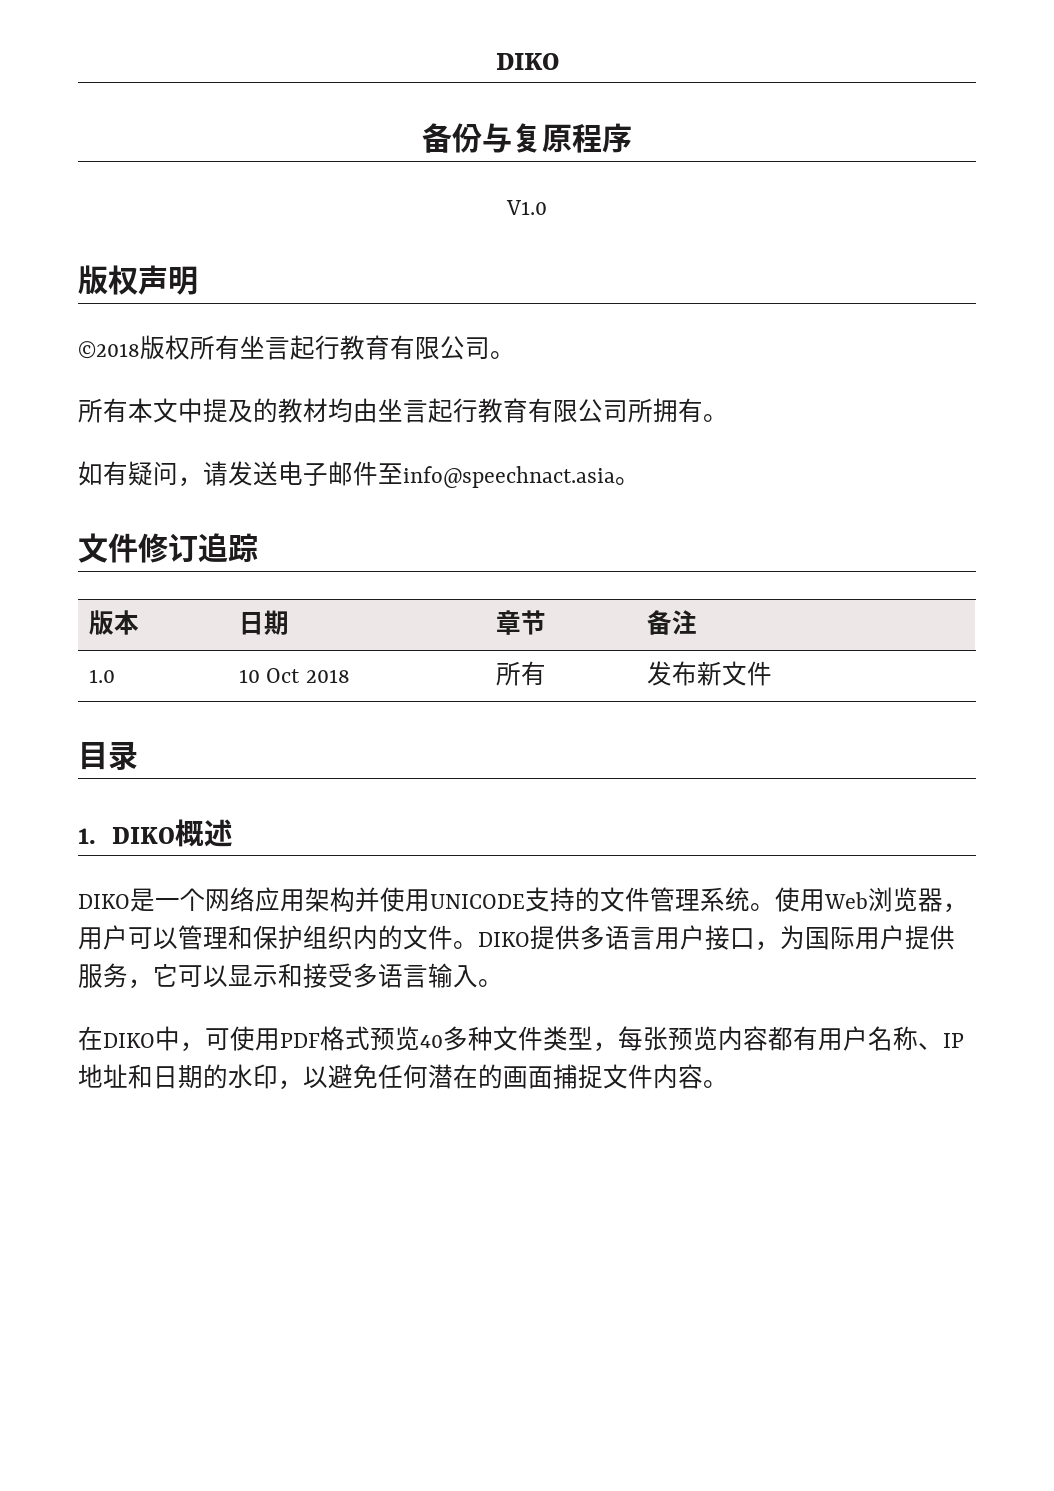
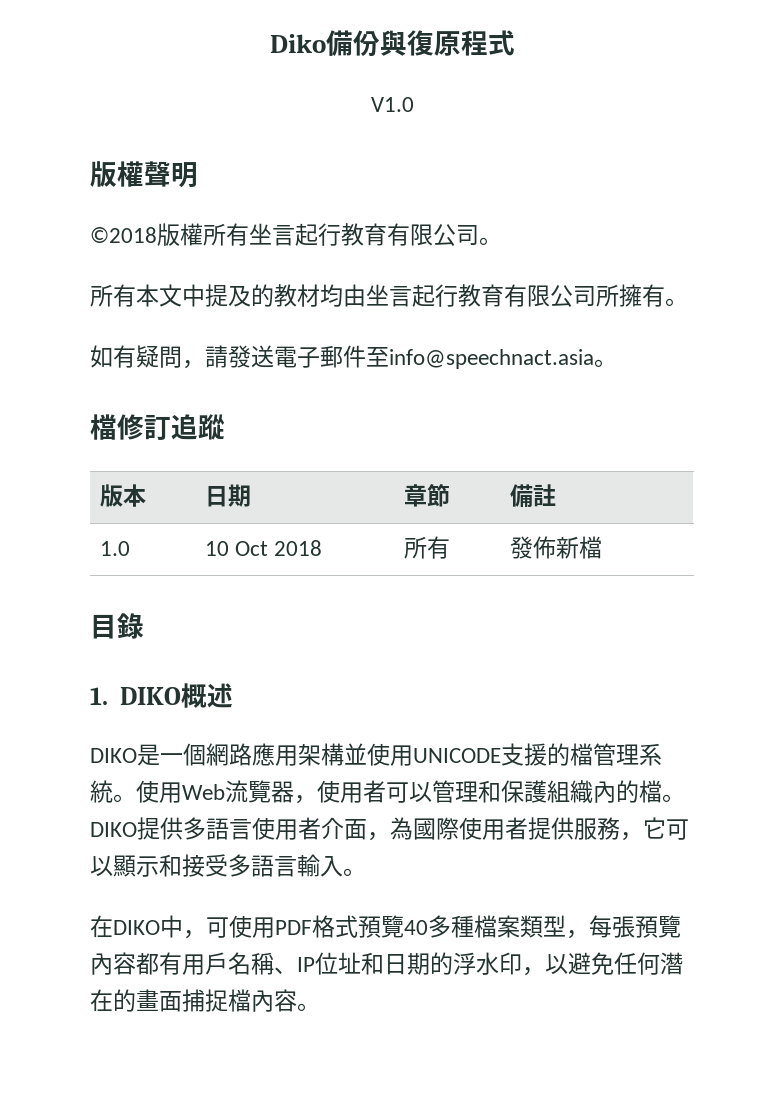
[495,53,559,70] [422,123,632,153] DIKO // 备份与复原程序 -> [269,30,515,57] Diko備份與復原程式
[108,265,168,295] 权声 -> [117,161,171,187] 權聲
[165,335,190,360] 权 -> [180,223,203,246] 權
[653,398,678,423] 拥 -> [619,284,642,307] 擁
[153,461,353,487] 问，请发送电子邮 -> [159,345,343,369] 問，請發送電子郵
[78,533,258,563] 文件修订追踪 -> [90,414,225,441] 檔修訂追蹤
[520,610,546,635] [646,610,697,635] 节 | 备注 -> [426,484,450,507] [509,484,556,508] 節 | 備註
[646,661,772,686] 发布新文件 -> [509,536,602,559] 發佈新檔
[108,741,138,771] 录 -> [117,613,144,639] 錄
[180,887,968,913] [78,925,955,951] [78,963,128,988] 个网络应用架构并使用UNICODE支持的文件管理系统。使用Web浏览器，用户可以管理和保护组织内的文件。DIKO提供多语言用户接口，为国际用户提供服务 -> [183,743,662,766] [90,780,685,804] [90,817,620,841] 個網路應用架構並使用UNICODE支援的檔管理系統。使用Web流覽器，使用者可以管理和保護組織內的檔。DIKO提供多語言使用者介面，為國際使用者提供服務
[228,965,253,986] 显 -> [113,855,136,877] 顯
[378,963,453,988] 语言输 -> [251,854,320,877] 語言輸
[370,1026,964,1052] [78,1064,103,1088] 预览40多种文件类型，每张预览内容都有用户名称、IP地 -> [358,915,681,939] [90,952,338,975] 預覽40多種檔案類型，每張預覽內容都有用戶名稱、IP位
(228, 1076) none -> [453,952,476,975] 浮
[428,1064,678,1089] 潜在的画面捕捉文件内 -> [660,952,683,975] [90,989,274,1012] 潛在的畫面捕捉檔內

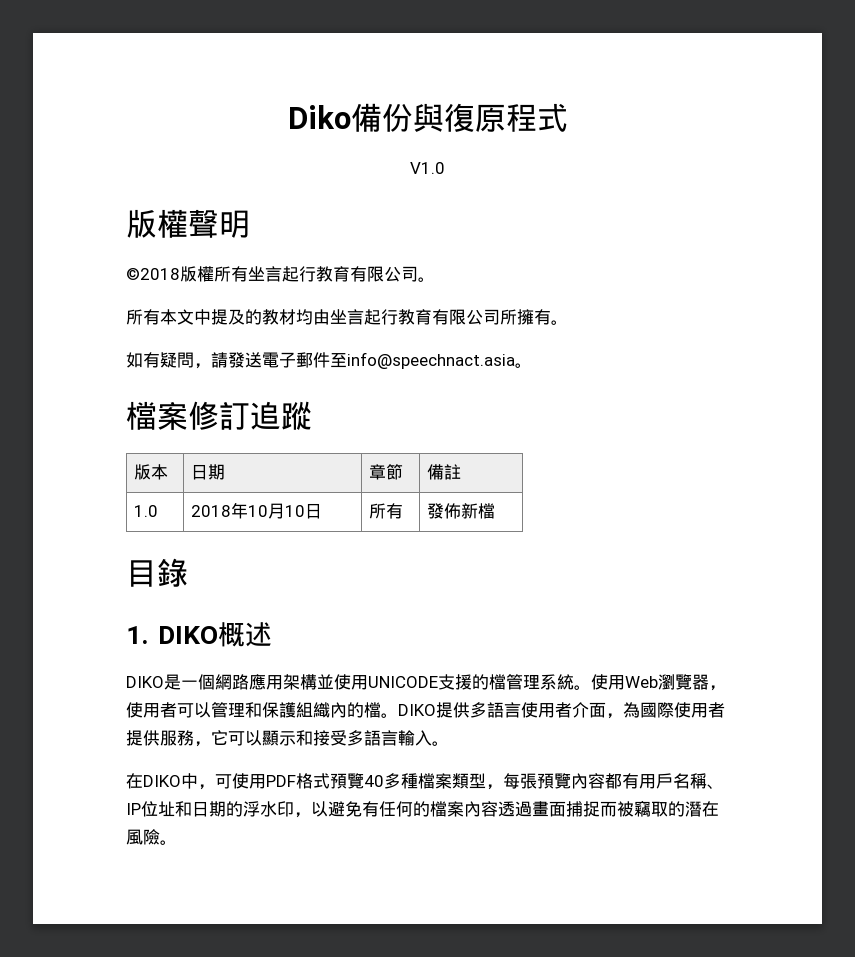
(117, 427) none -> [157,401,188,430] 案
[204,540,323,556] 10 Oct 2018 -> [191,502,323,519] 2018年10月10日
[225,780,248,803] 流 -> [658,674,675,690] 瀏
[614,952,683,975] [90,989,297,1012] 任何潛在的畫面捕捉檔內容 -> [362,800,719,817] [126,829,160,845] 有任何的檔案內容透過畫面捕捉而被竊取的潛在風險

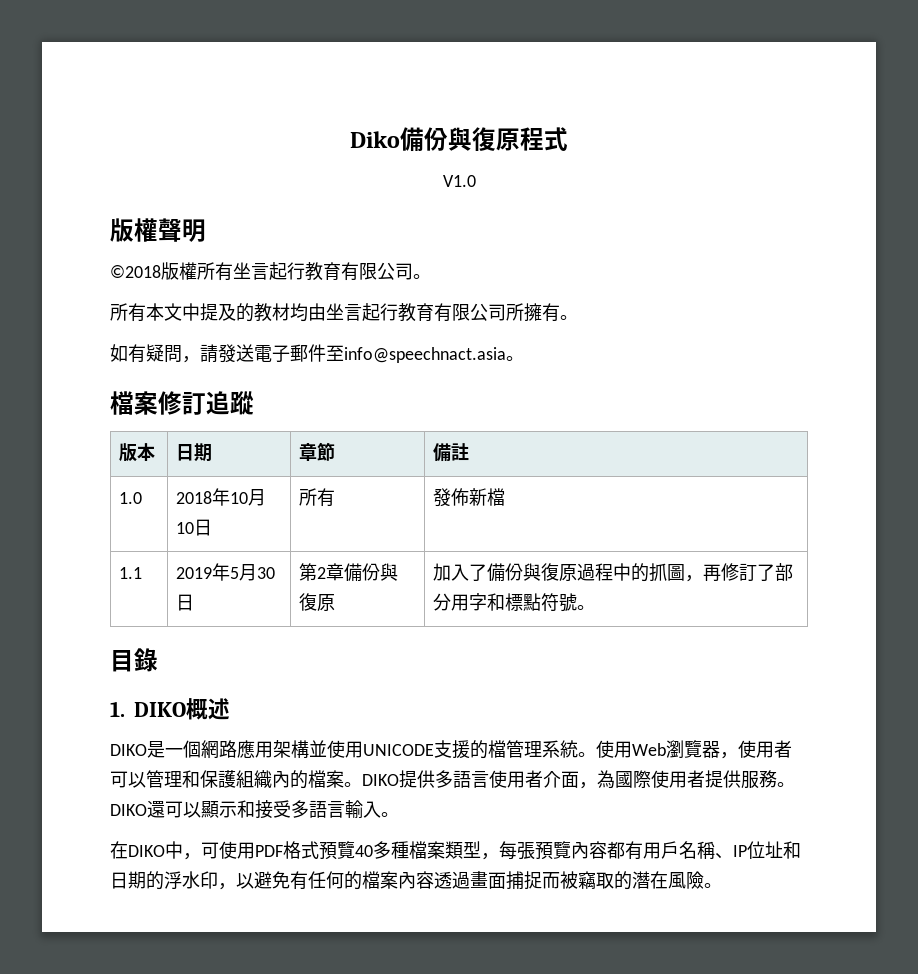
(496, 511) none -> [119,567,143,579] [176,563,276,581] [176,594,195,611] [299,563,399,582] [299,593,336,611] [433,563,794,582] [433,593,596,612] // 1.1 | 2019年5月30日 | 第2章備份與復原 | 加入了備份與復原過程中的抓圖，再修訂了部分用字和標點符號。
(381, 710) none -> [326,770,344,788] 案
[194,730,228,747] ，它 -> [777,782,795,787] [110,800,165,818] 。DIKO還

